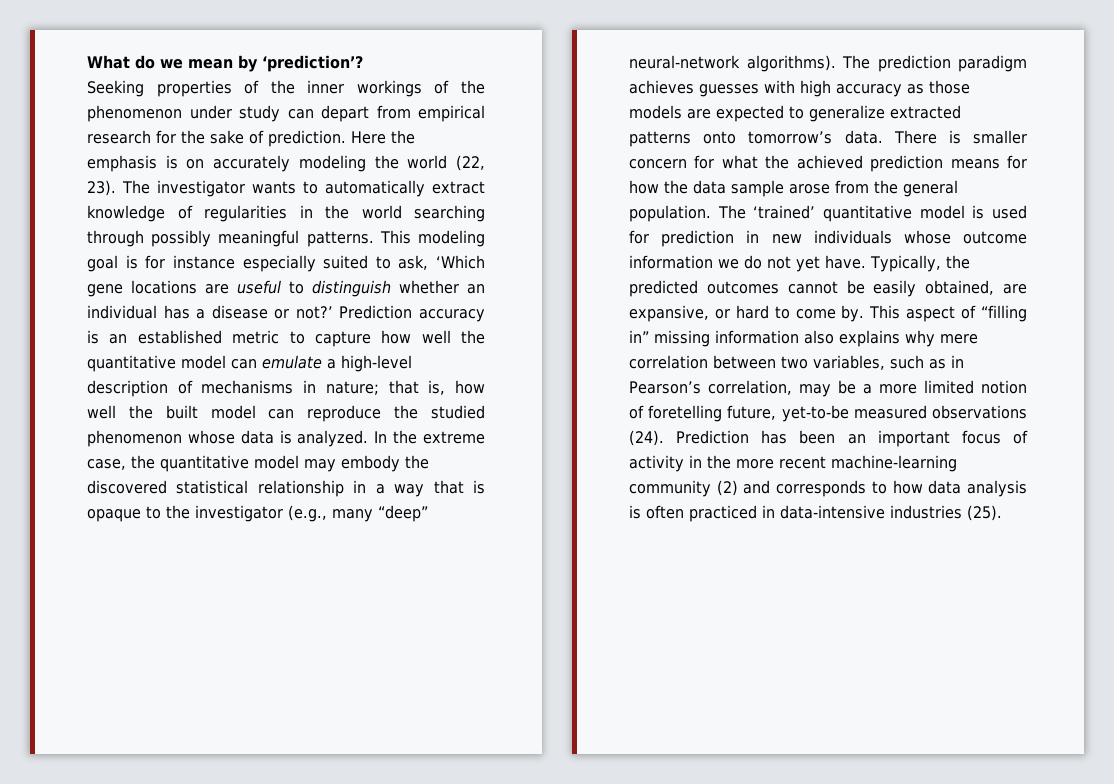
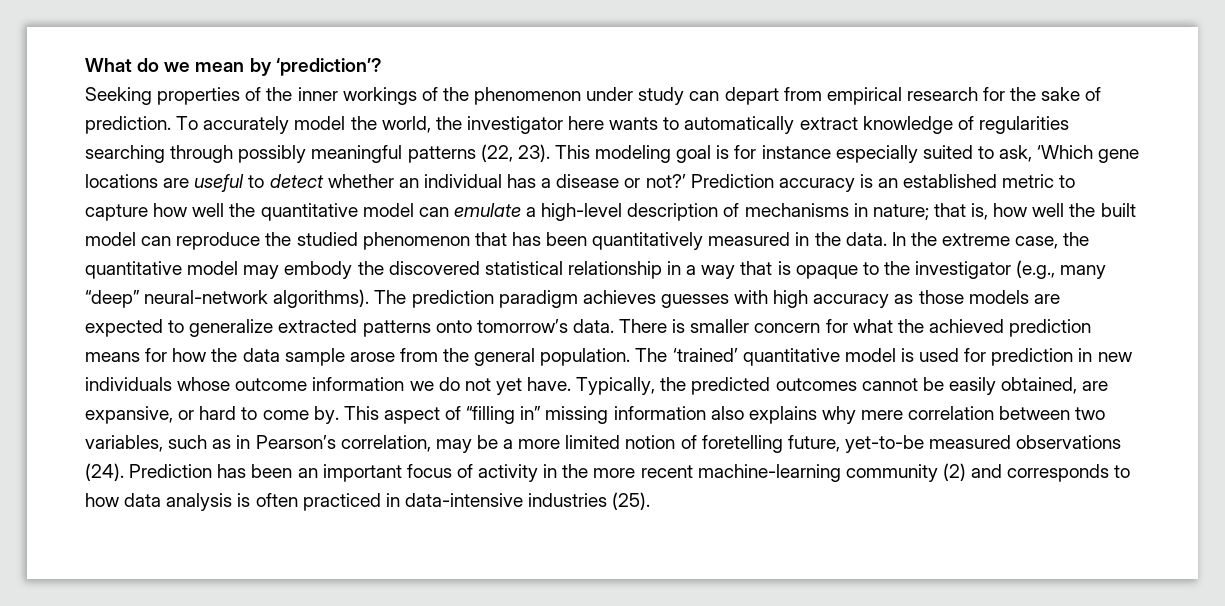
[351,130,415,144] [87,155,486,172] [87,180,245,197] Here the emphasis is on accurately modeling the world (22, 23). The investigator -> [176,116,605,134] To accurately model the world, the investigator here
[299,205,402,219] in the world -> (1069, 125) none
[306,231,374,247] patterns. -> [407,144,550,163] patterns (22, 23).
[312,280,391,297] distinguish -> [269,174,324,188] detect
[187,430,369,447] whose data is analyzed. -> [474,232,887,250] that has been quantitatively measured in the data.

